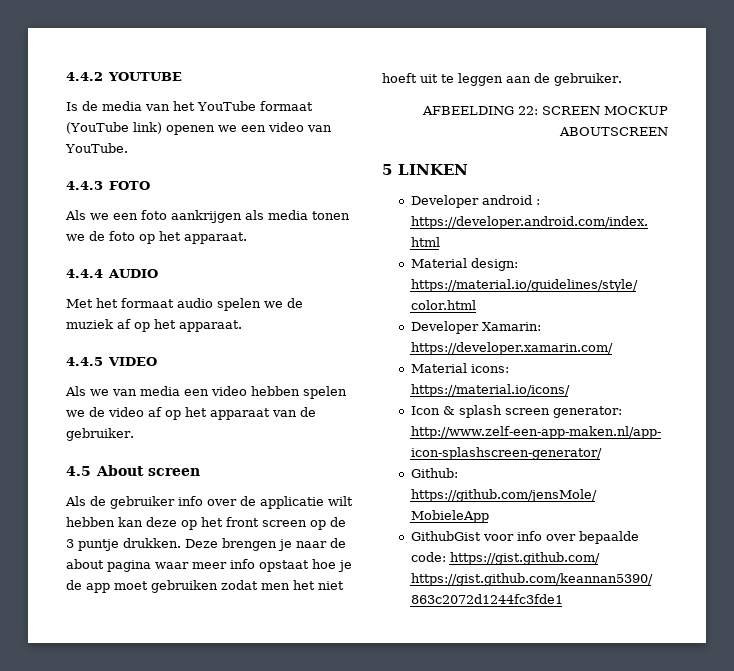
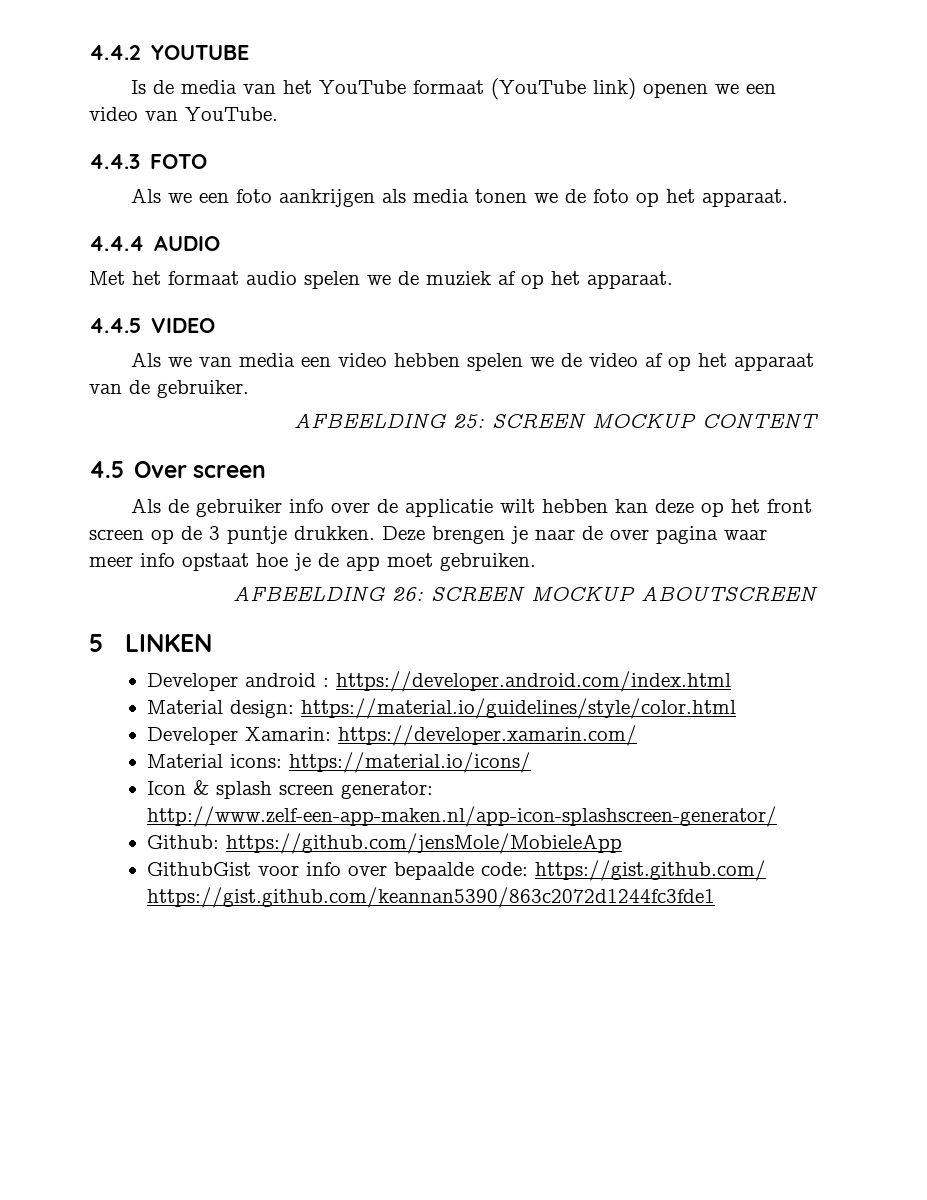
(134, 434) none -> [294,413,818,428] // AFBEELDING 25: SCREEN MOCKUP CONTENT
[96,465,145,476] About -> [134,461,188,478] Over
[66,559,104,569] about -> [610,529,649,540] over
[151,580,344,593] [382,73,622,86] [422,106,538,115] gebruiken zodat men het niet hoeft uit te leggen aan de gebruiker. // AFBEELDING 22: -> [440,553,536,571] [233,586,423,601] gebruiken. // AFBEELDING 26:

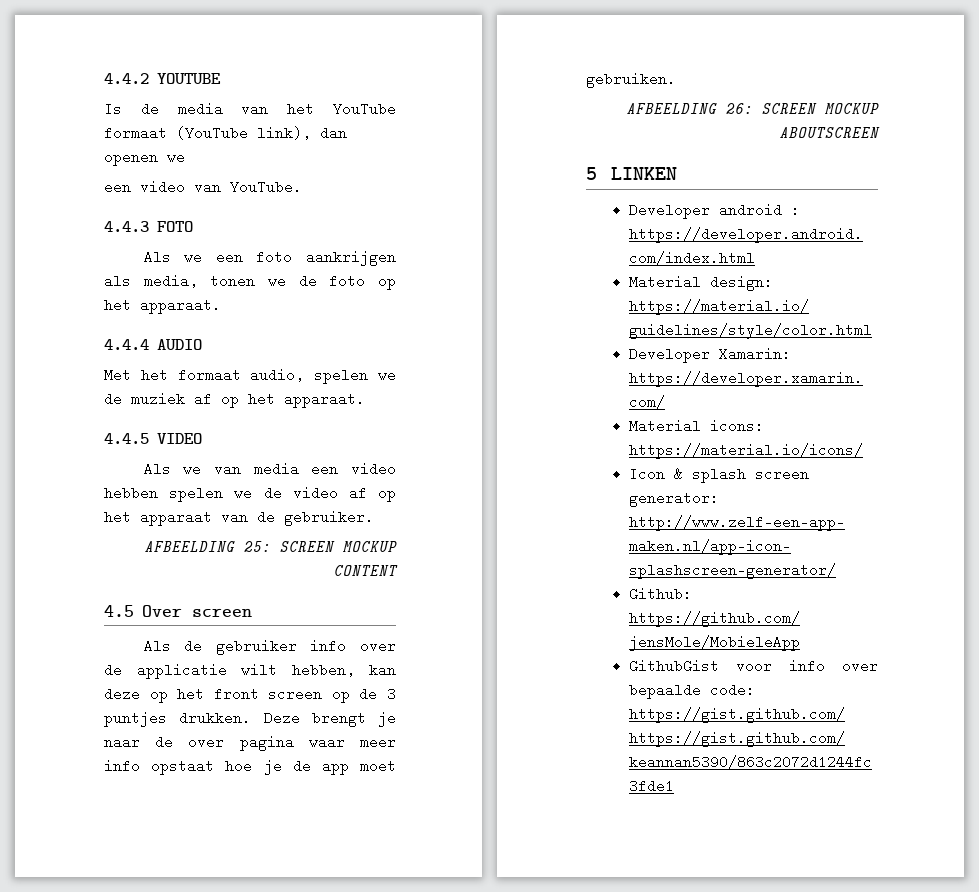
[592,78,636,100] link) -> [257,126,347,140] link), dan
(739, 89) none -> (185, 157) //
[412,189,469,203] media -> [143,274,198,288] media,
[246,271,297,285] audio -> [250,368,305,382] audio,
[541,499,608,513] hebben -> [291,663,355,677] hebben,
[227,526,287,544] puntje -> [104,711,167,727] puntjes
[432,526,505,544] brengen -> [311,711,366,727] brengt

